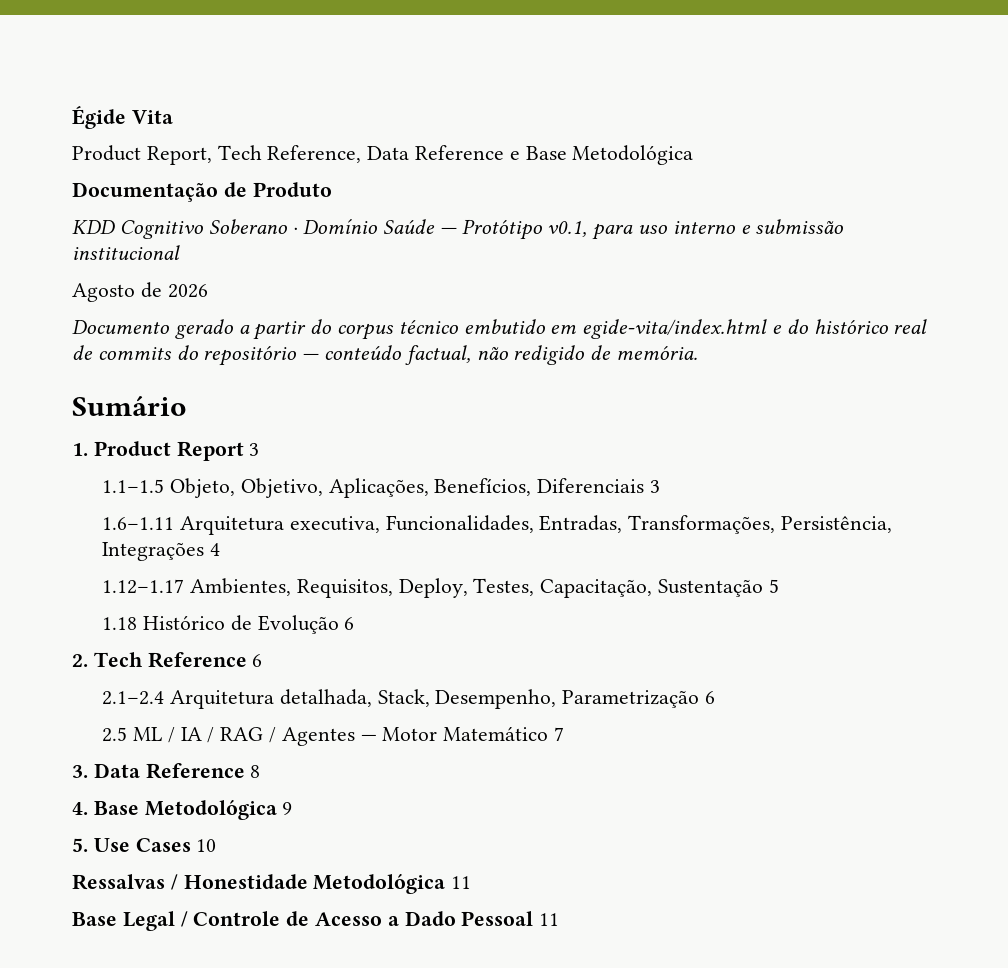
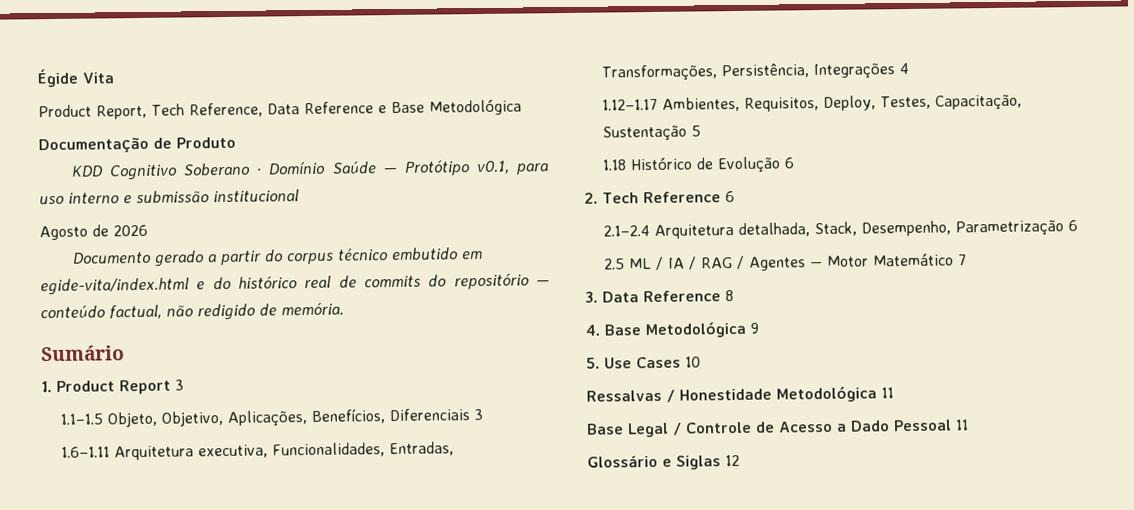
(560, 919) none -> [587,454,740,470] // Glossário e Siglas 12

